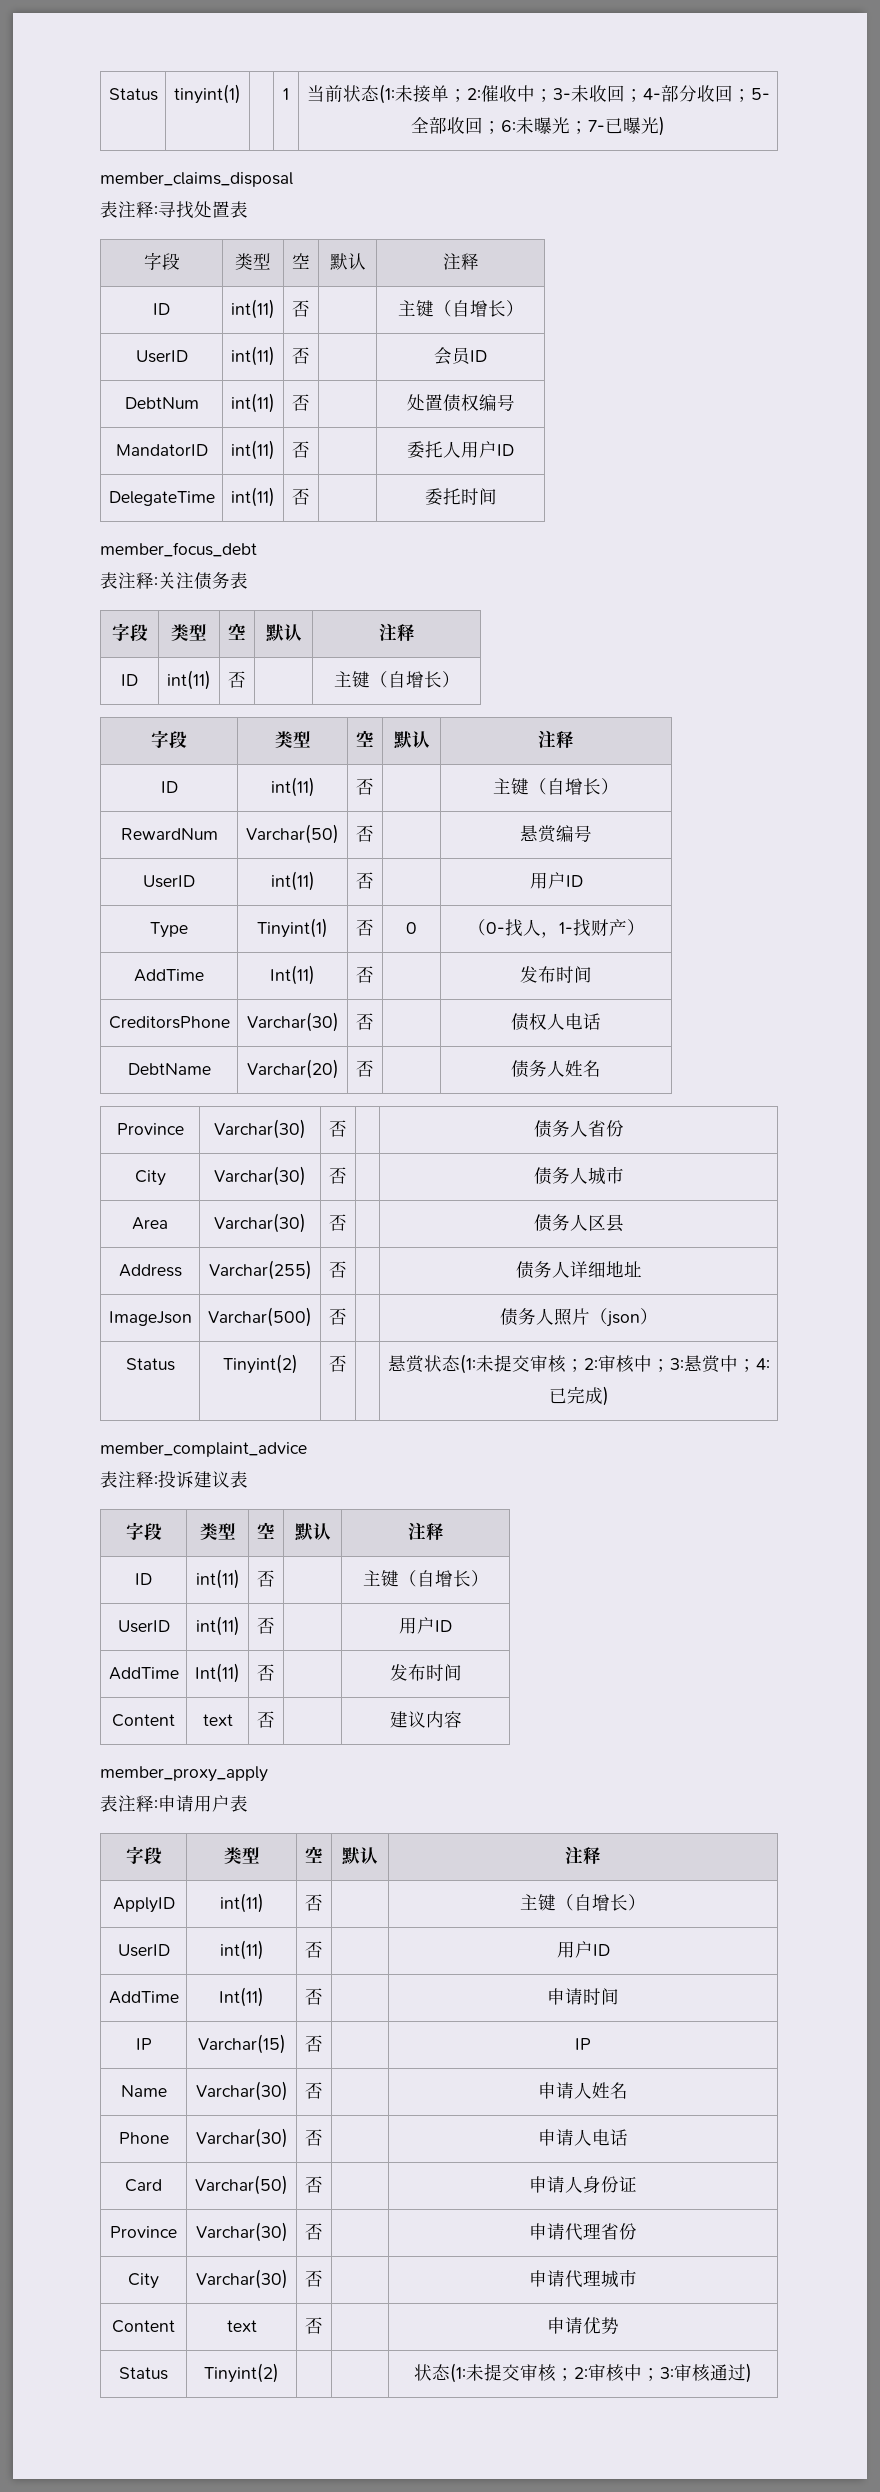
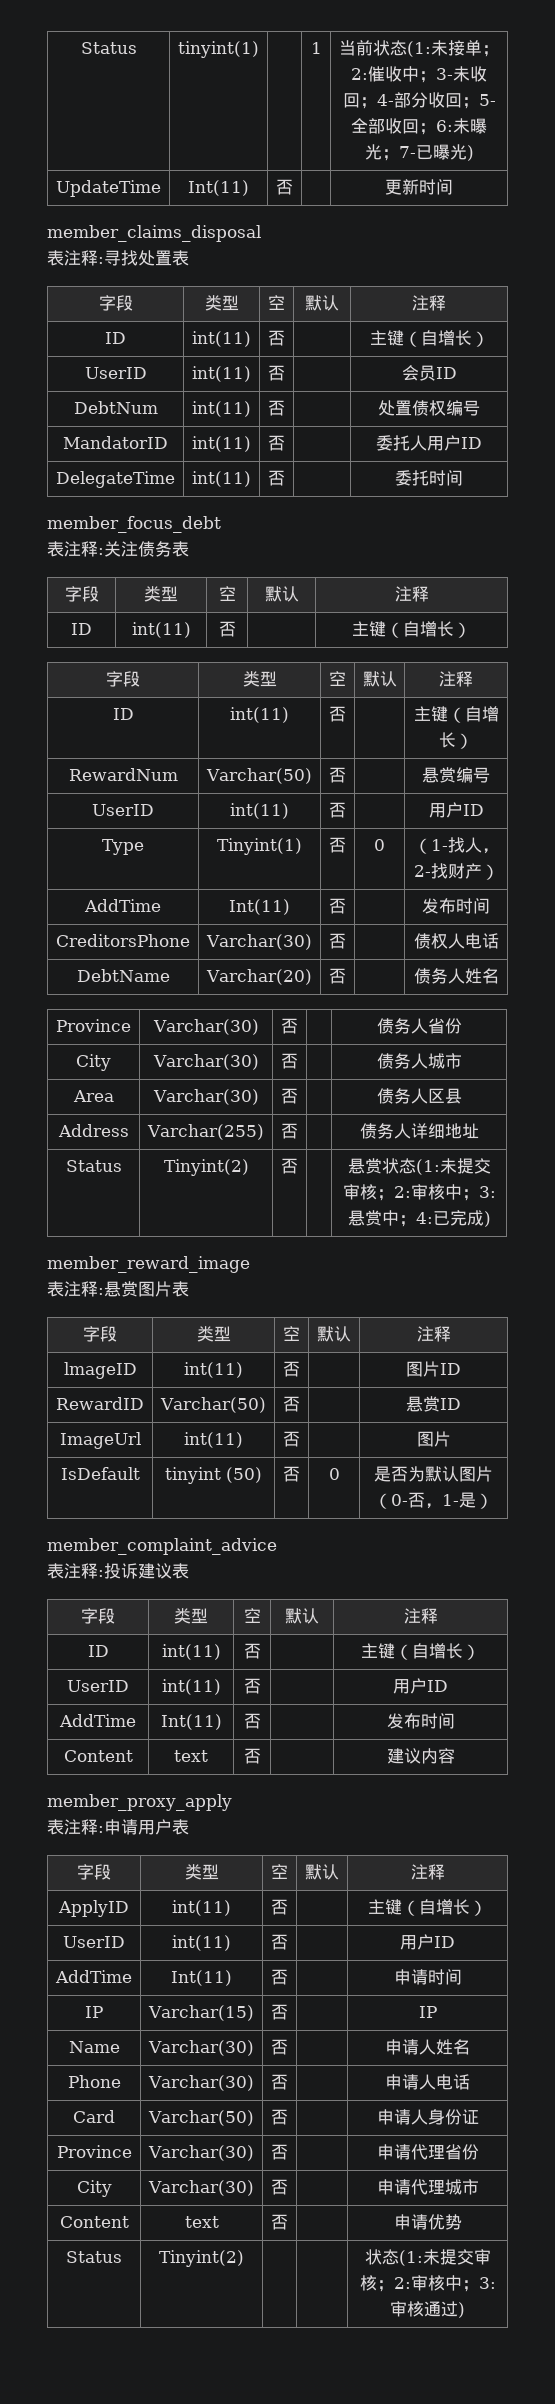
(666, 126) none -> [56,180,161,197] [188,180,249,196] [276,179,293,195] [385,179,453,195] // UpdateTime | Int(11) | 否 | | 更新时间
[485,919,573,938] 0-找人，1- -> [430,837,499,854] [413,865,431,877] 1-找人，2-
[108,1311,192,1326] [208,1307,312,1327] [329,1308,347,1325] [499,1308,658,1327] // ImageJson | Varchar(500) | 否 | | 债务人照片（json） -> (479, 1131) none
(609, 1396) none -> [47,1256,250,1273] [47,1281,189,1297] [83,1326,117,1342] [196,1326,231,1342] [283,1326,300,1341] [317,1326,351,1342] [416,1326,451,1342] [63,1362,137,1379] [184,1362,243,1378] [283,1361,300,1377] [406,1361,461,1377] [56,1397,144,1410] [160,1397,267,1413] [283,1396,300,1412] [406,1396,461,1412] [59,1432,141,1449] [184,1432,243,1448] [283,1431,300,1447] [416,1431,451,1447] [60,1467,140,1480] [165,1467,262,1484] [283,1466,300,1482] [328,1468,340,1480] [374,1466,493,1482] [374,1492,493,1509] // member_reward_image // 表注释:悬赏图片表 // 字段 | 类型 | 空 | 默认 | 注释 // lmageID | int(11) | 否 | | 图片ID // RewardID | Varchar(50) | 否 | | 悬赏ID // ImageUrl | int(11) | 否 | | 图片 // IsDefault | tinyint (50) | 否 | 0 | 是否为默认图片（0-否，1-是）

